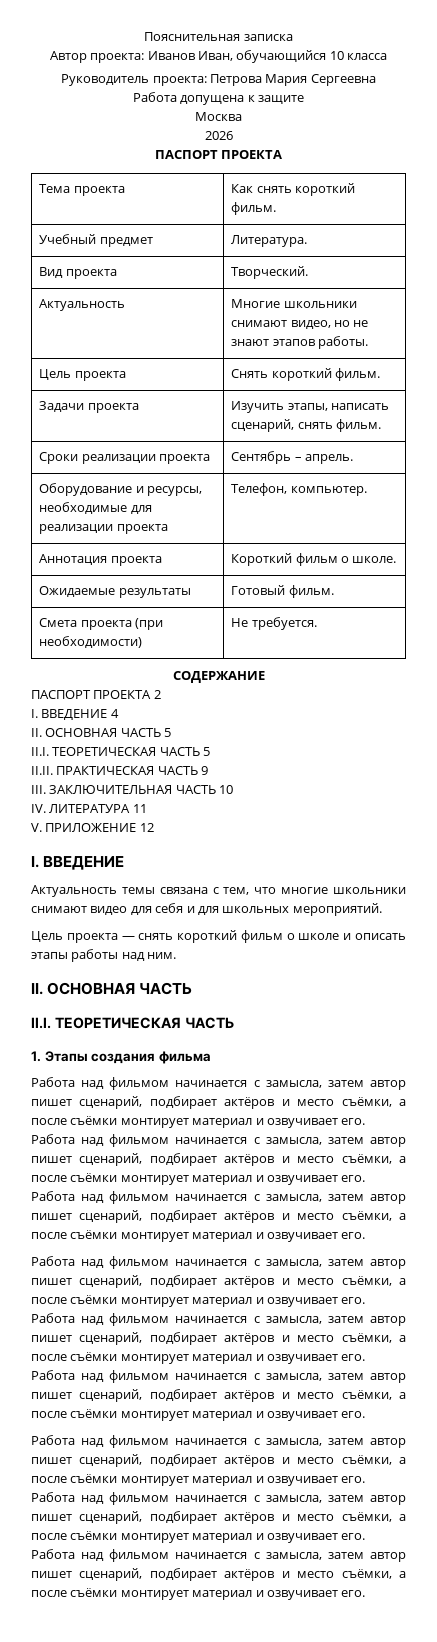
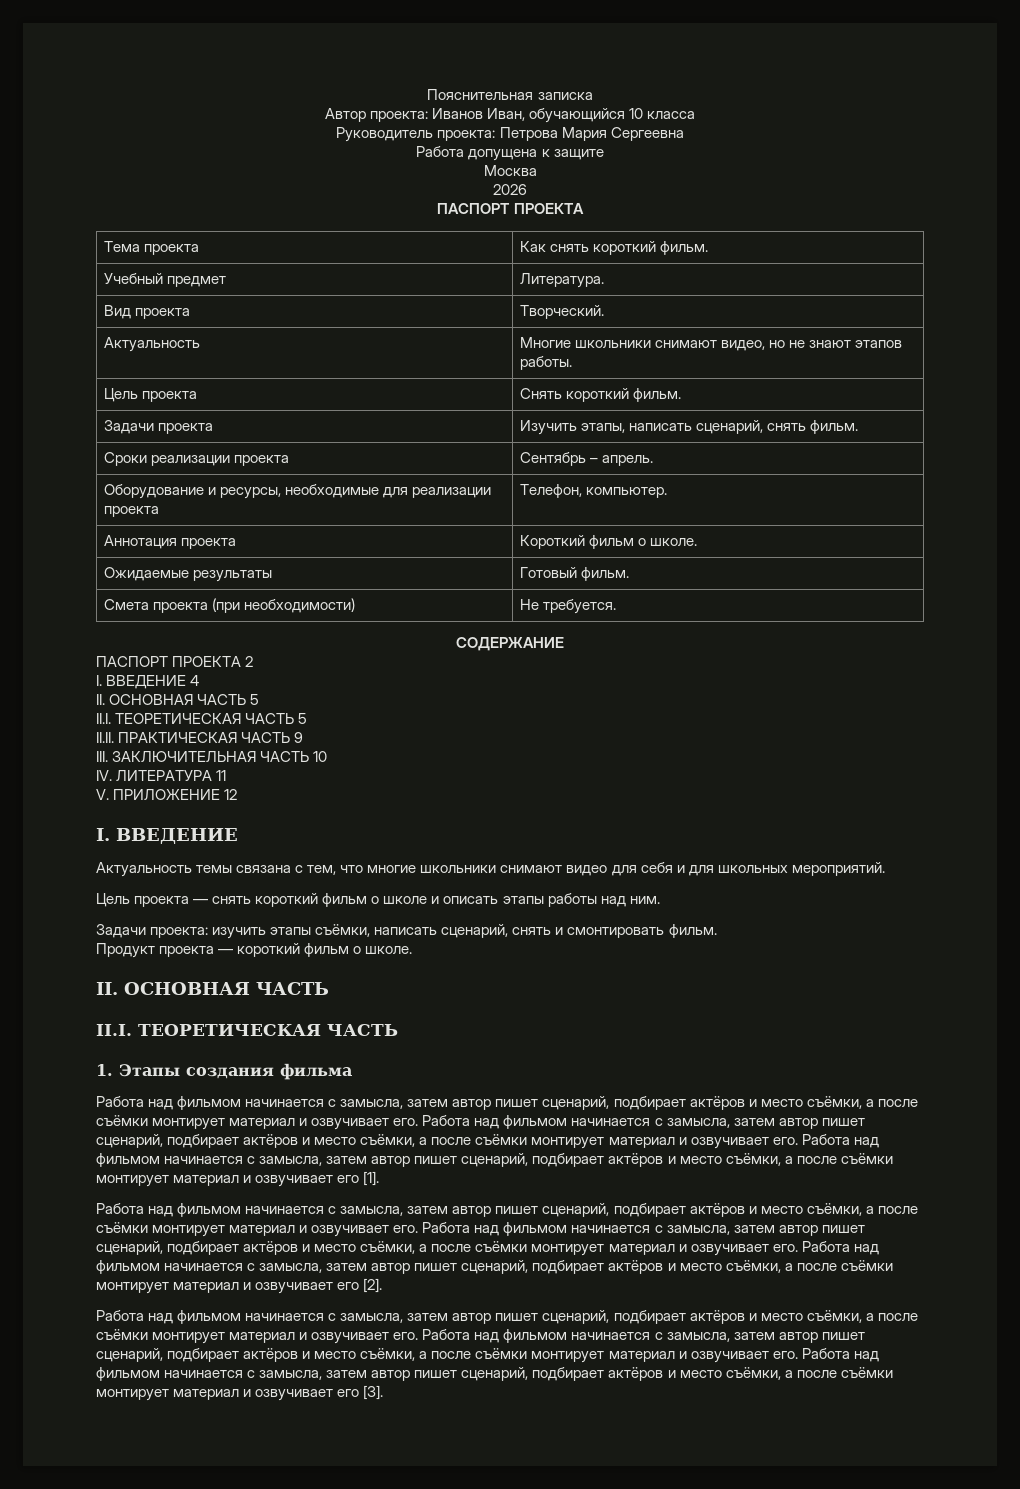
(177, 955) none -> [96,924,717,939] [96,943,413,958] // Задачи проекта: изучить этапы съёмки, написать сценарий, снять и смонтировать фильм. // Продукт проекта — короткий фильм о школе.
[341,1232,366,1239] его. -> [337,1171,380,1186] его [1].
[341,1411,366,1418] его. -> [337,1278,383,1293] его [2].
[341,1590,366,1597] его. -> [337,1385,384,1400] его [3].

